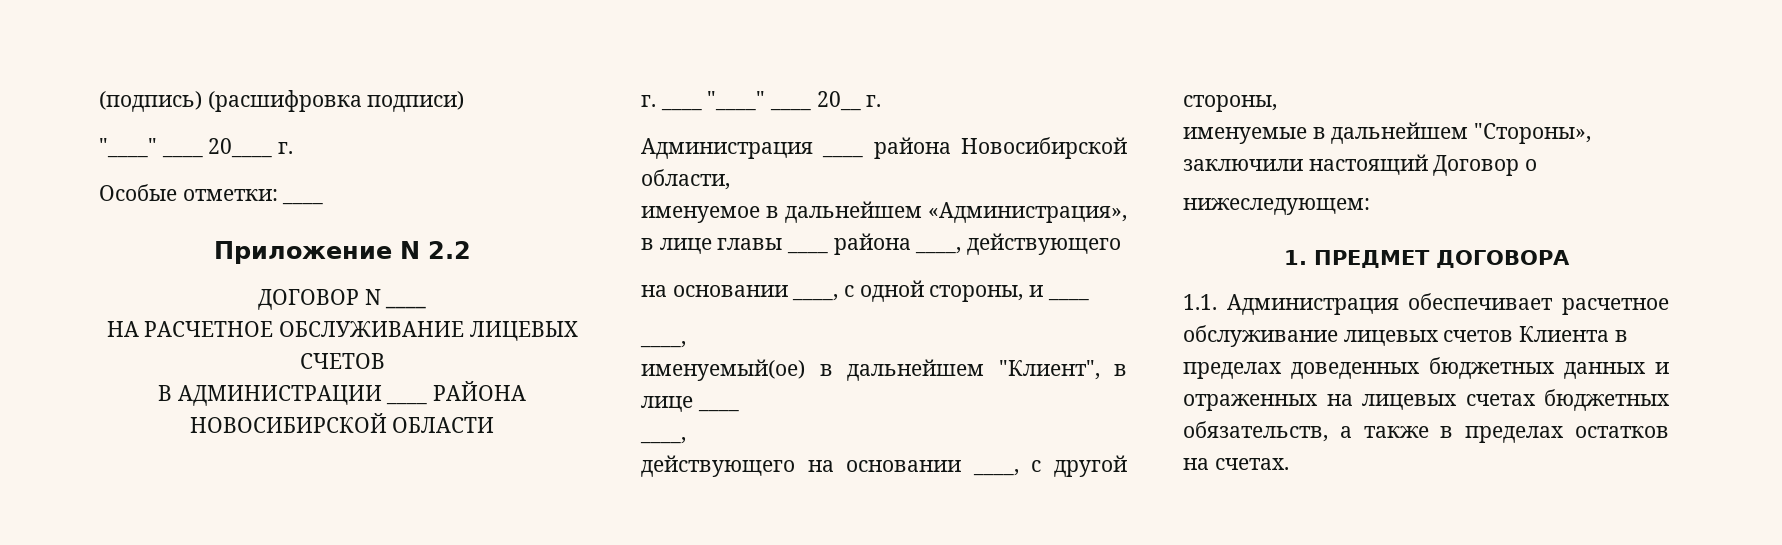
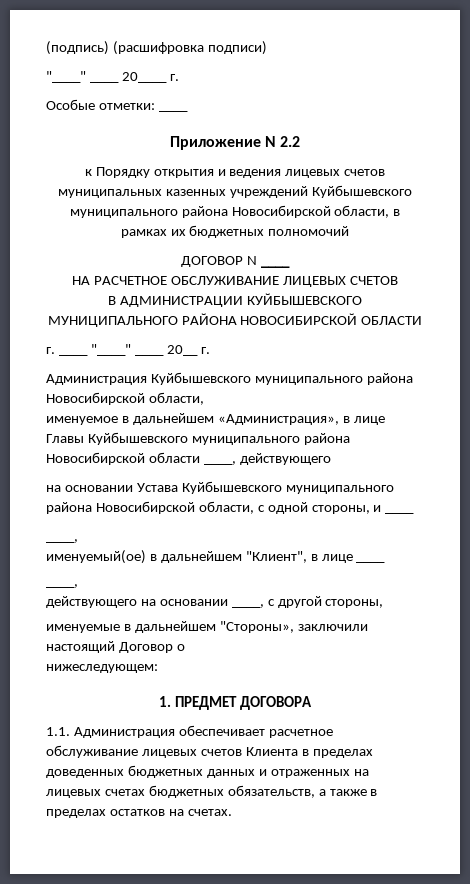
(471, 250) none -> [84,167,386,178] [58,185,412,198] [69,205,401,218] [120,225,350,238] // к Порядку открытия и ведения лицевых счетов муниципальных казенных учреждений Куйбышевского муниципального района Новосибирской области, в рамках их бюджетных полномочий
[386,401,428,405] ____ -> [246,293,362,305] [47,316,178,327] КУЙБЫШЕВСКОГО МУНИЦИПАЛЬНОГО
[822,154,864,158] ____ -> [150,372,363,385] Куйбышевского муниципального
[717,238,783,250] [787,233,1122,255] [641,285,839,301] главы ____ района ____, действующего // на основании ____, -> [46,432,350,445] [46,452,331,465] [46,481,394,494] [46,501,254,514] Главы Куйбышевского муниципального района Новосибирской области ____, действующего // на основании Устава Куйбышевского муниципального района Новосибирской области,

